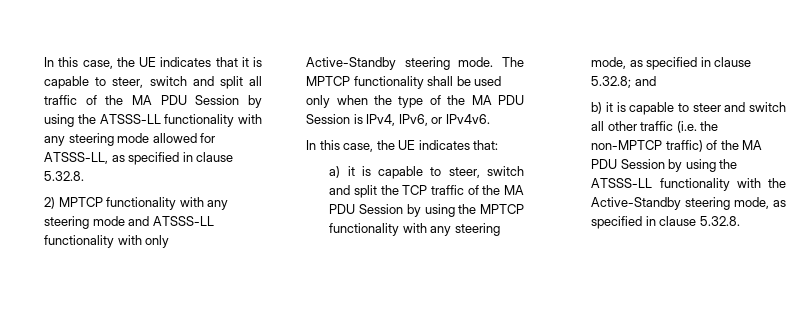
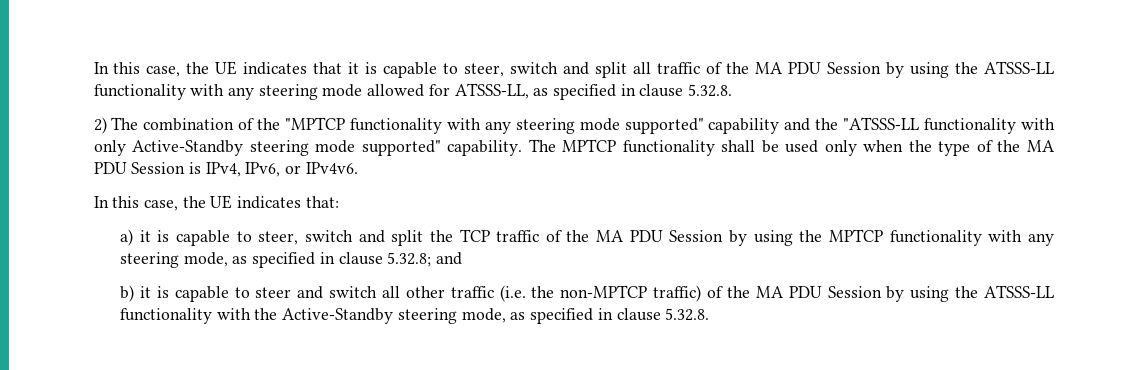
[58,197,229,210] [44,216,214,229] MPTCP functionality with any steering mode and ATSSS-LL -> [111,117,920,134] The combination of the "MPTCP functionality with any steering mode supported" capability and the "ATSSS-LL
[458,57,494,67] mode. -> [315,140,523,156] mode supported" capability.

